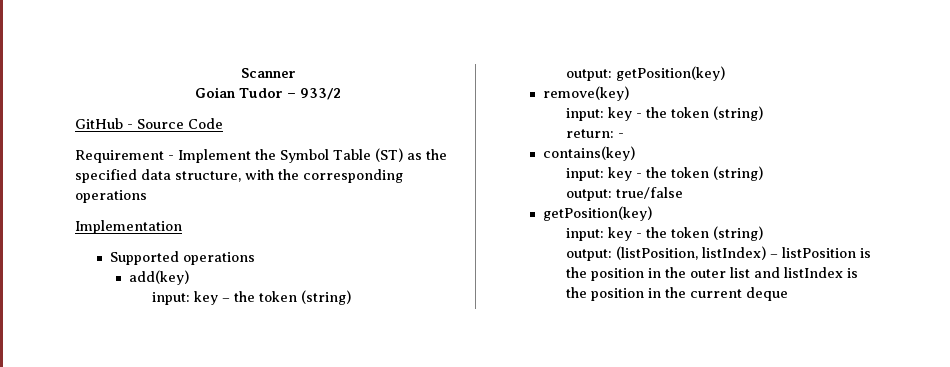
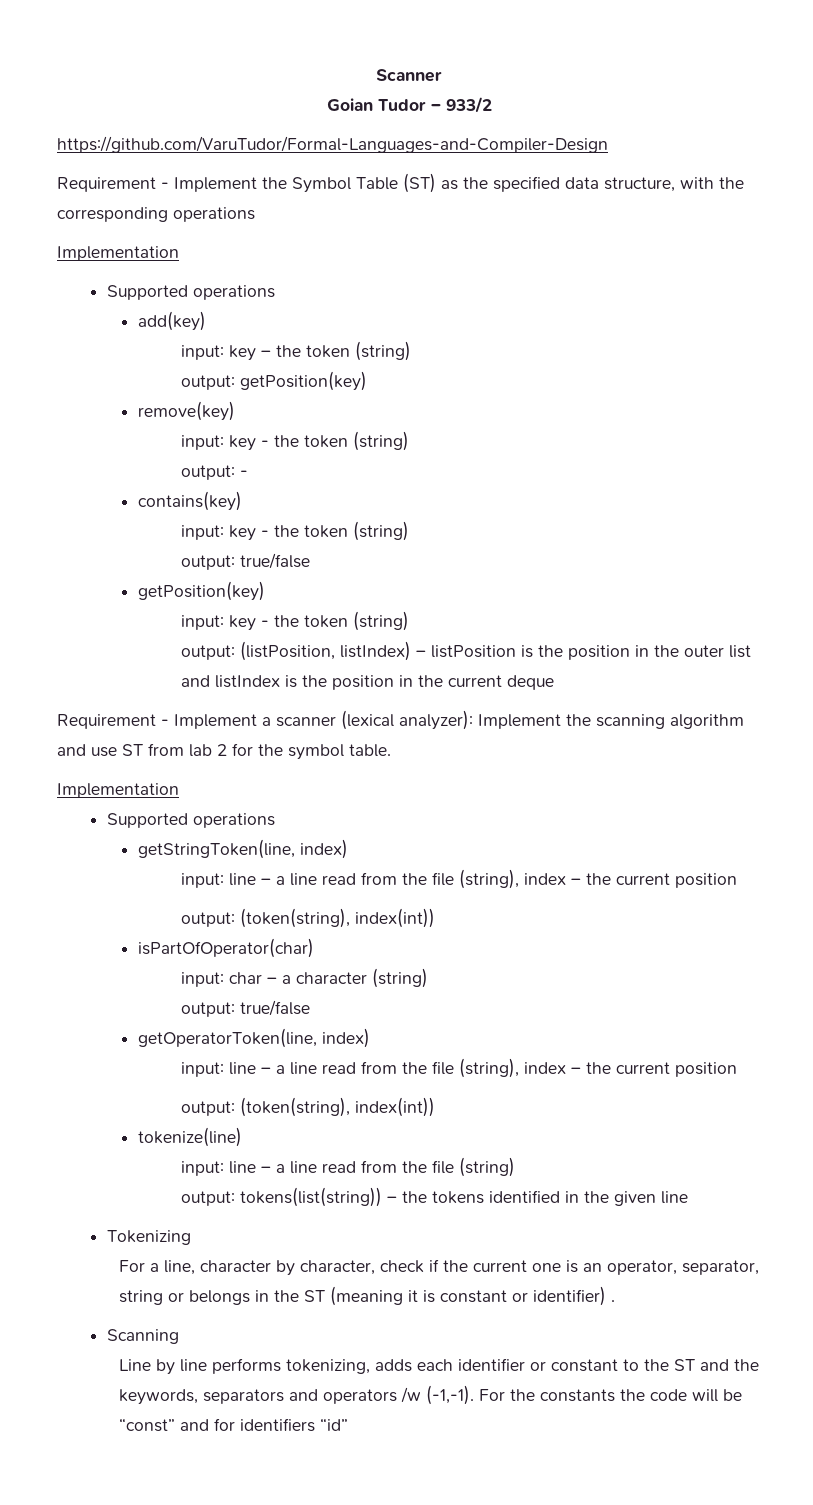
[75,118,223,129] GitHub - Source Code -> [57,136,608,153] https://github.com/VaruTudor/Formal-Languages-and-Compiler-Design
[565,129,614,138] return: -> [180,465,235,480] output:
(788, 294) none -> [57,710,744,730] [57,743,391,760] [57,783,179,798] [107,813,276,828] [138,839,349,859] [180,869,737,889] [180,908,435,928] [138,938,315,958] [180,968,428,988] [180,1000,310,1017] [138,1028,371,1048] [180,1058,737,1078] [180,1097,435,1117] [138,1127,243,1147] [180,1157,515,1177] [180,1187,688,1207] [107,1230,192,1245] [118,1259,759,1276] [118,1286,615,1306] [107,1329,180,1344] [118,1358,759,1375] [118,1385,742,1405] [118,1418,348,1432] // Requirement - Implement a scanner (lexical analyzer): Implement the scanning algorithm and use ST from lab 2 for the symbol table. // Implementation // Supported operations // getStringToken(line, index) // input: line – a line read from the file (string), index – the current position // output: (token(string), index(int)) // isPartOfOperator(char) // input: char – a character (string) // output: true/false // getOperatorToken(line, index) // input: line – a line read from the file (string), index – the current position // output: (token(string), index(int)) // tokenize(line) // input: line – a line read from the file (string) // output: tokens(list(string)) – the tokens identified in the given line // Tokenizing // For a line, character by character, check if the current one is an operator, separator, string or belongs in the ST (meaning it is constant or identifier) . // Scanning // Line by line performs tokenizing, adds each identifier or constant to the ST and the keywords, separators and operators /w (-1,-1). For the constants the code will be “const” and for identifiers “id”

